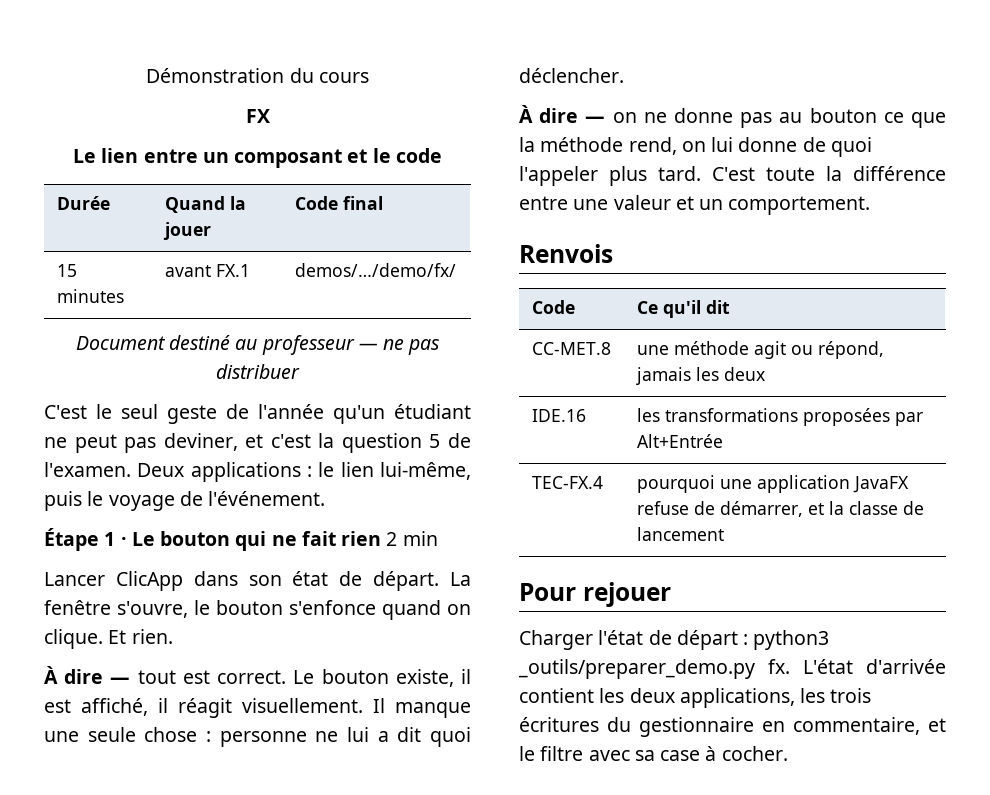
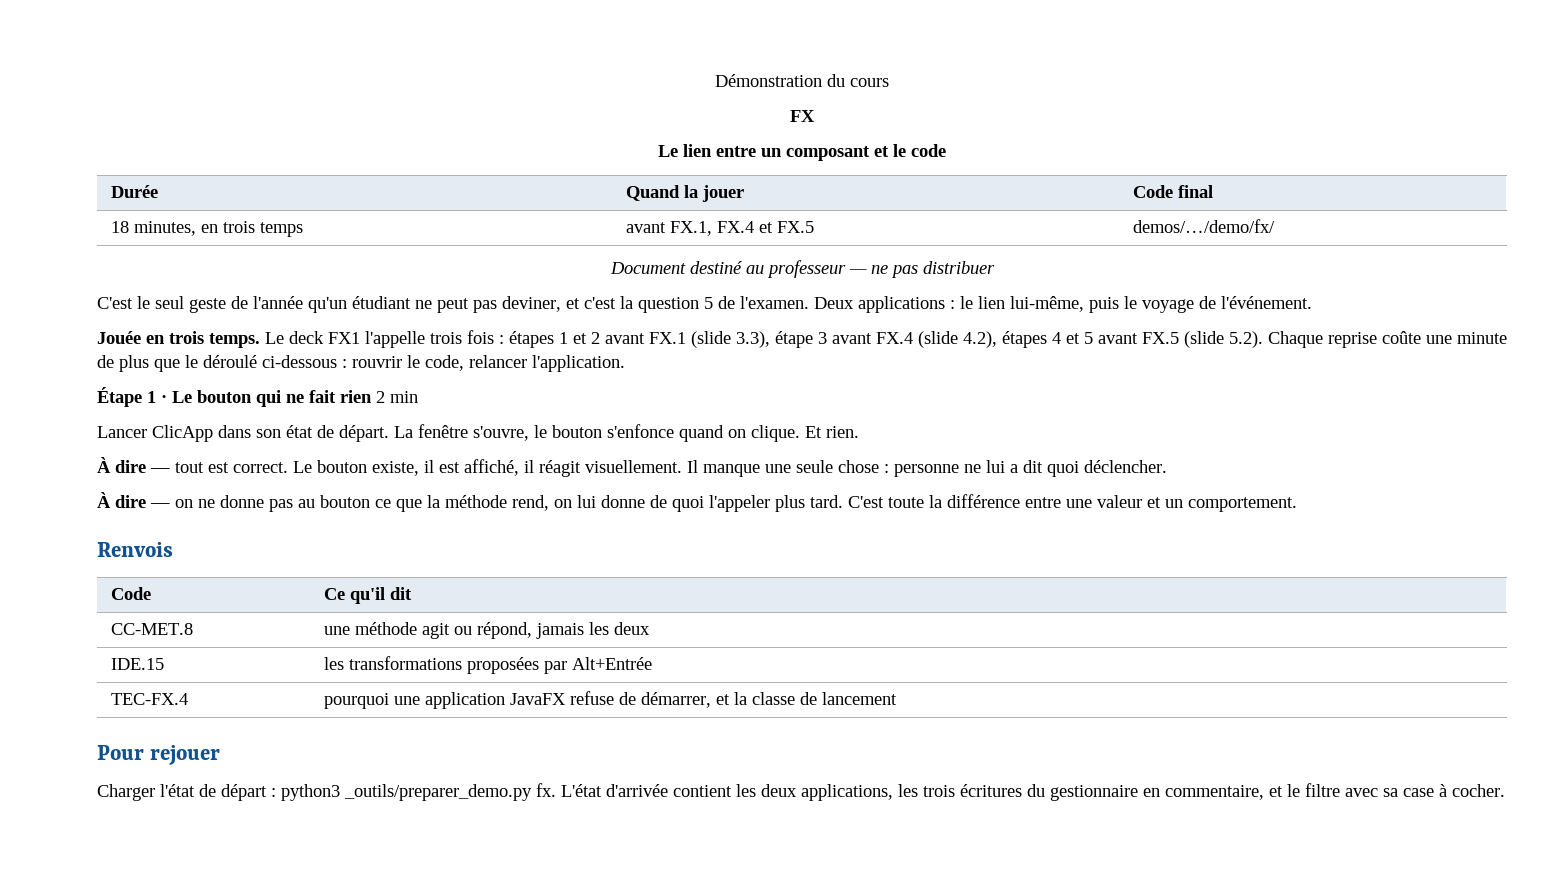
[56,264,77,277] [56,289,124,303] [164,264,250,277] 15 minutes | avant FX.1 -> [110,221,303,237] [625,221,814,236] 18 minutes, en trois temps | avant FX.1, FX.4 et FX.5
(326, 498) none -> [97,330,1507,348] [97,355,625,372] // Jouée en trois temps. Le deck FX1 l'appelle trois fois : étapes 1 et 2 avant FX.1 (slide 3.3), étape 3 avant FX.4 (slide 4.2), étapes 4 et 5 avant FX.5 (slide 5.2). Chaque reprise coûte une minute de plus que le déroulé ci-dessous : rouvrir le code, relancer l'application.
[531,409,586,422] IDE.16 -> [110,658,164,670] IDE.15

